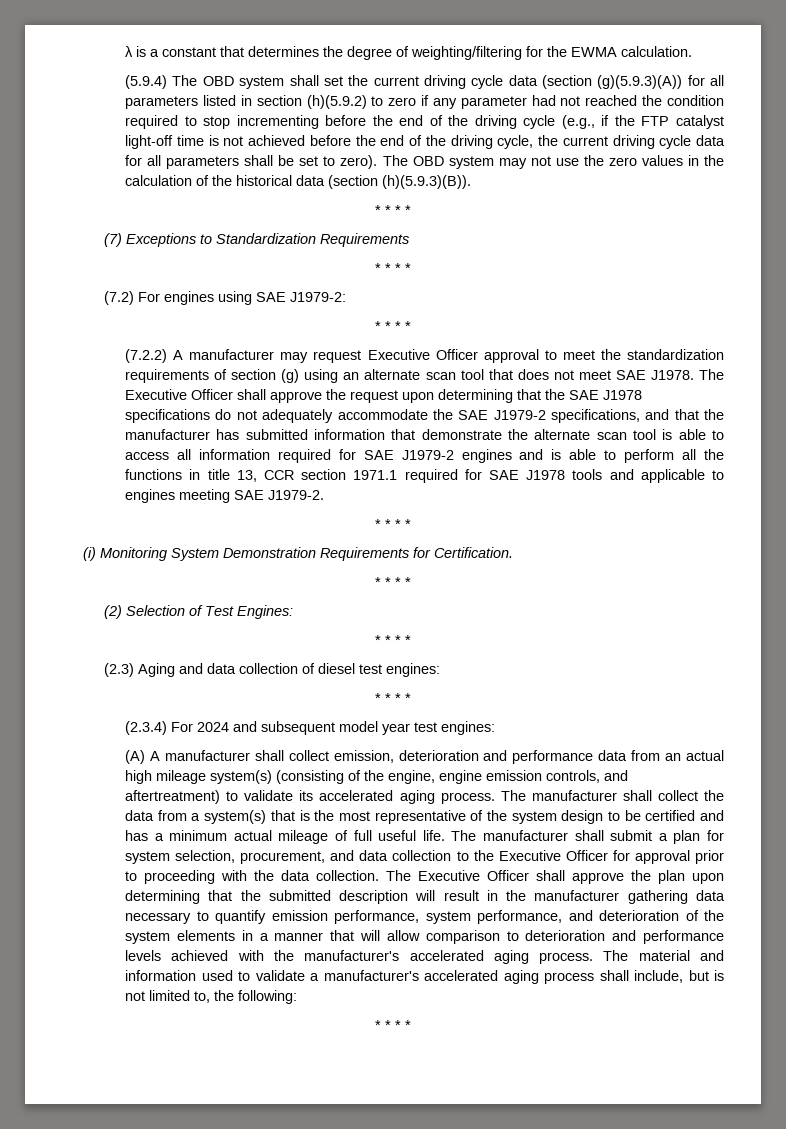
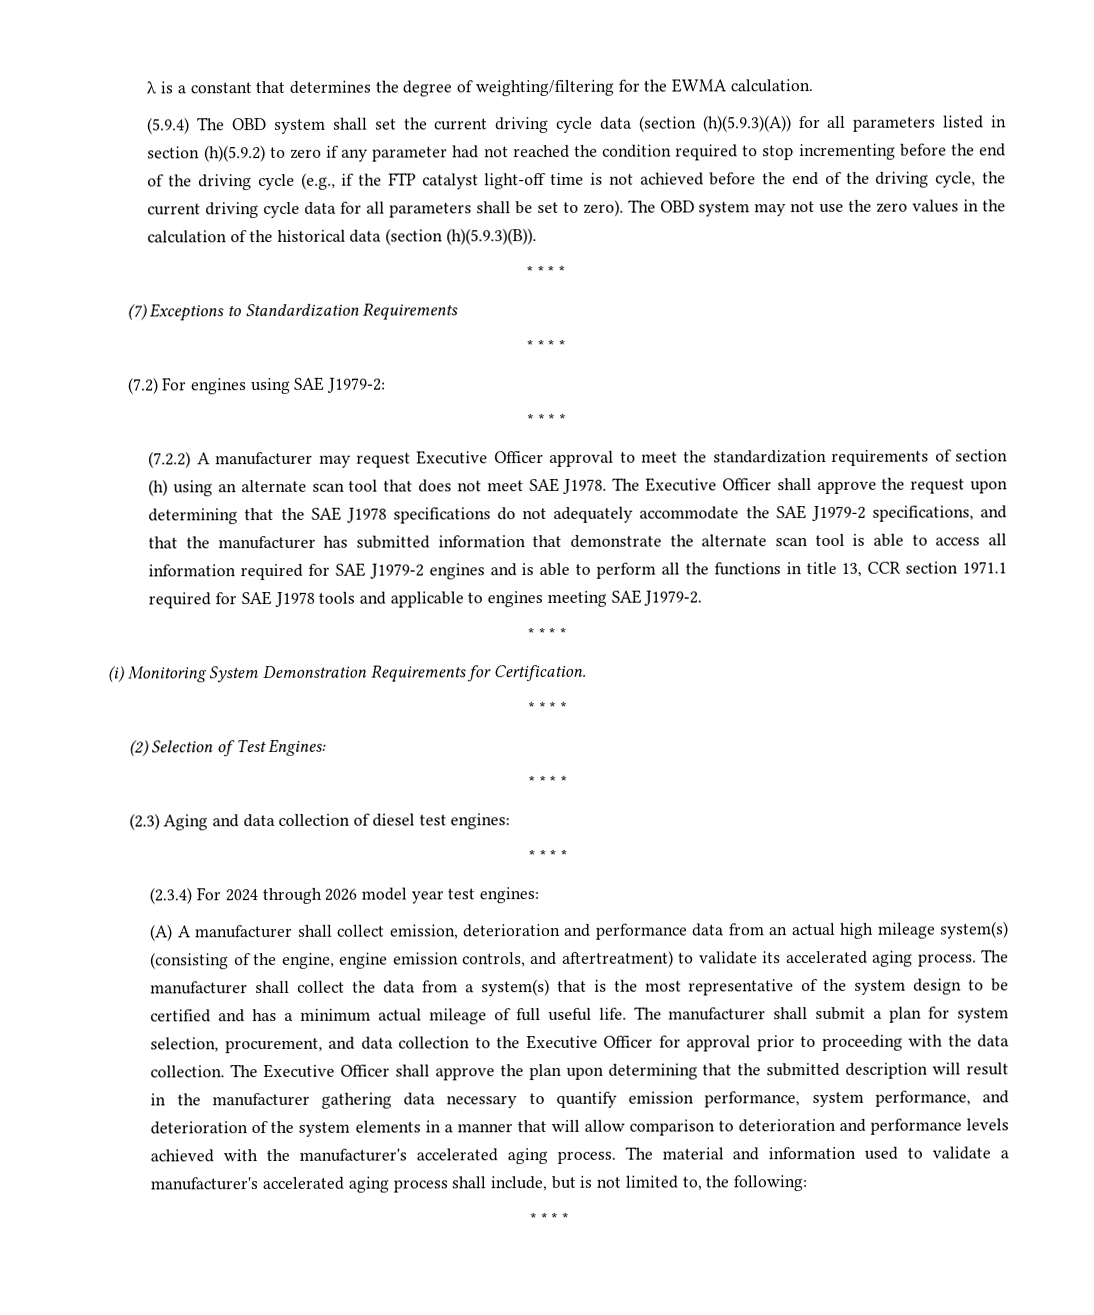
[597,75,683,89] (g)(5.9.3)(A)) -> [702,115,792,133] (h)(5.9.3)(A))
[281,369,300,383] (g) -> [148,479,169,497] (h)
[233,721,336,735] and subsequent -> [261,887,358,905] through 2026

